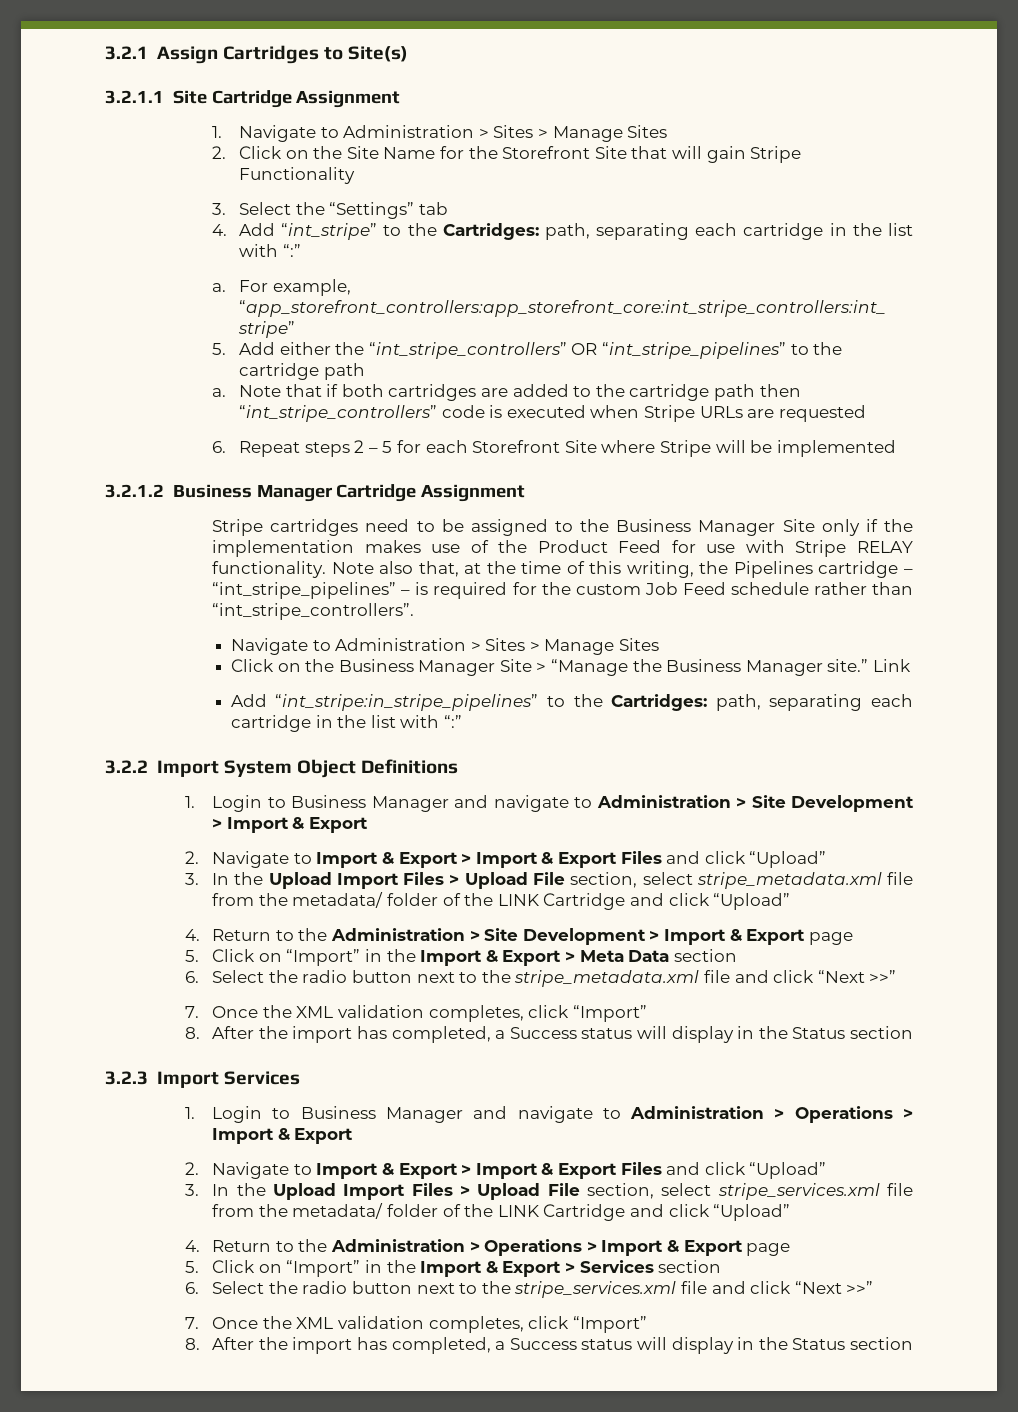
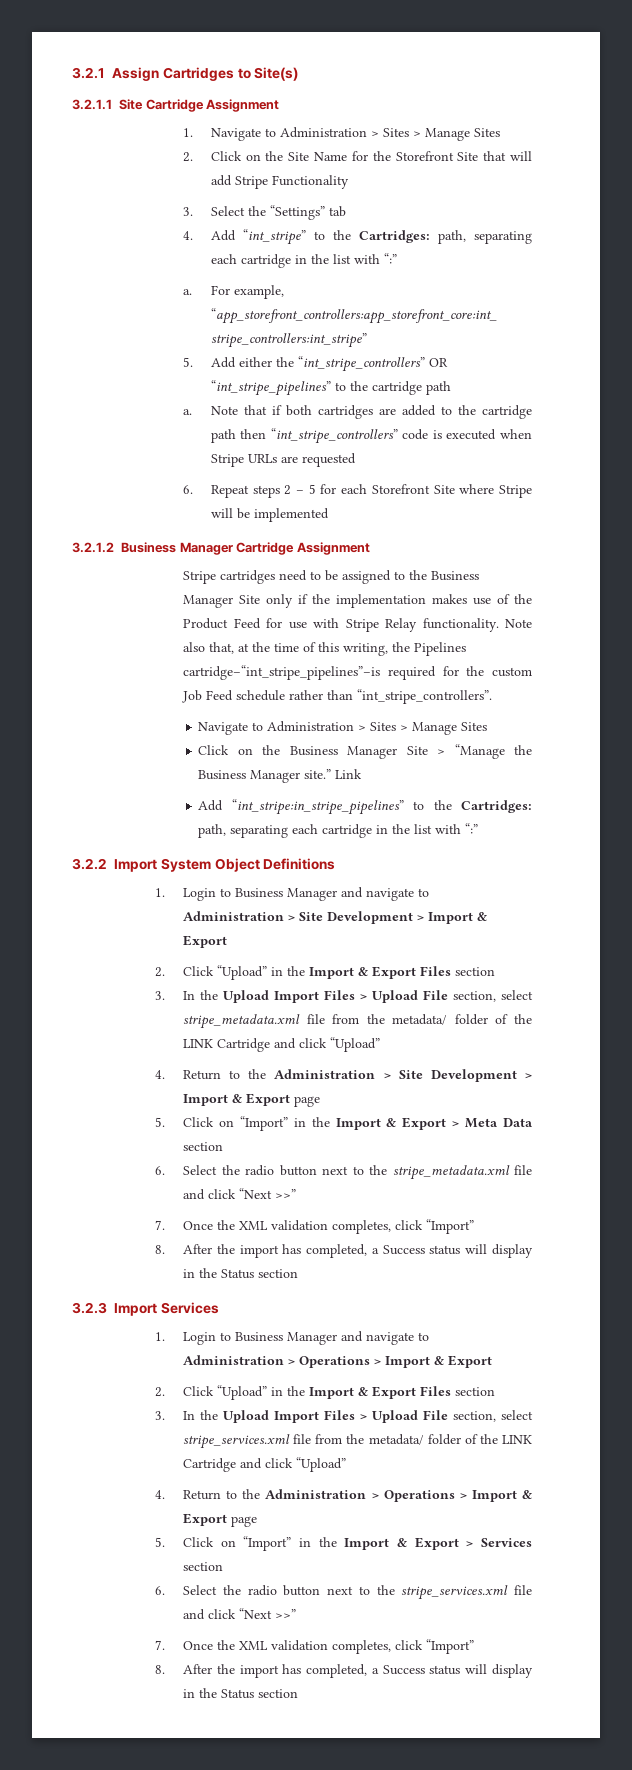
[706,146,746,163] gain -> [210,175,232,186] add
[857,541,913,553] RELAY -> [385,618,418,632] Relay
[818,561,913,578] [212,582,429,599] cartridge – “int_stripe_pipelines” – is -> [183,665,381,680] cartridge–“int_stripe_pipelines”–is
[212,851,827,868] Navigate to Import & Export > Import & Export Files and click “Upload” -> [183,965,496,980] Click “Upload” in the Import & Export Files section
[212,1162,827,1179] Navigate to Import & Export > Import & Export Files and click “Upload” -> [183,1385,496,1400] Click “Upload” in the Import & Export Files section

